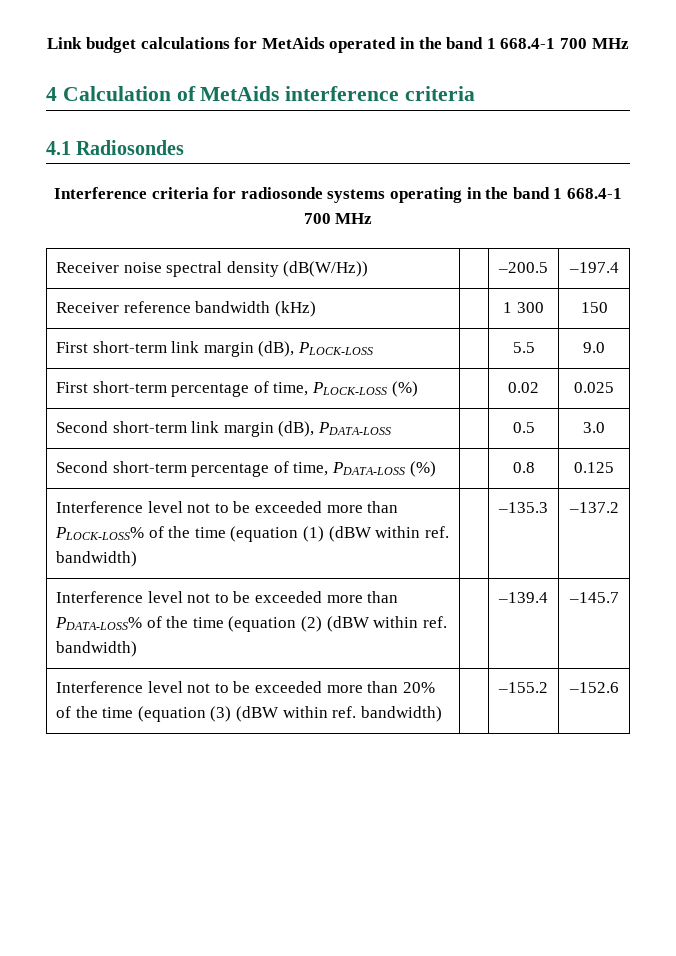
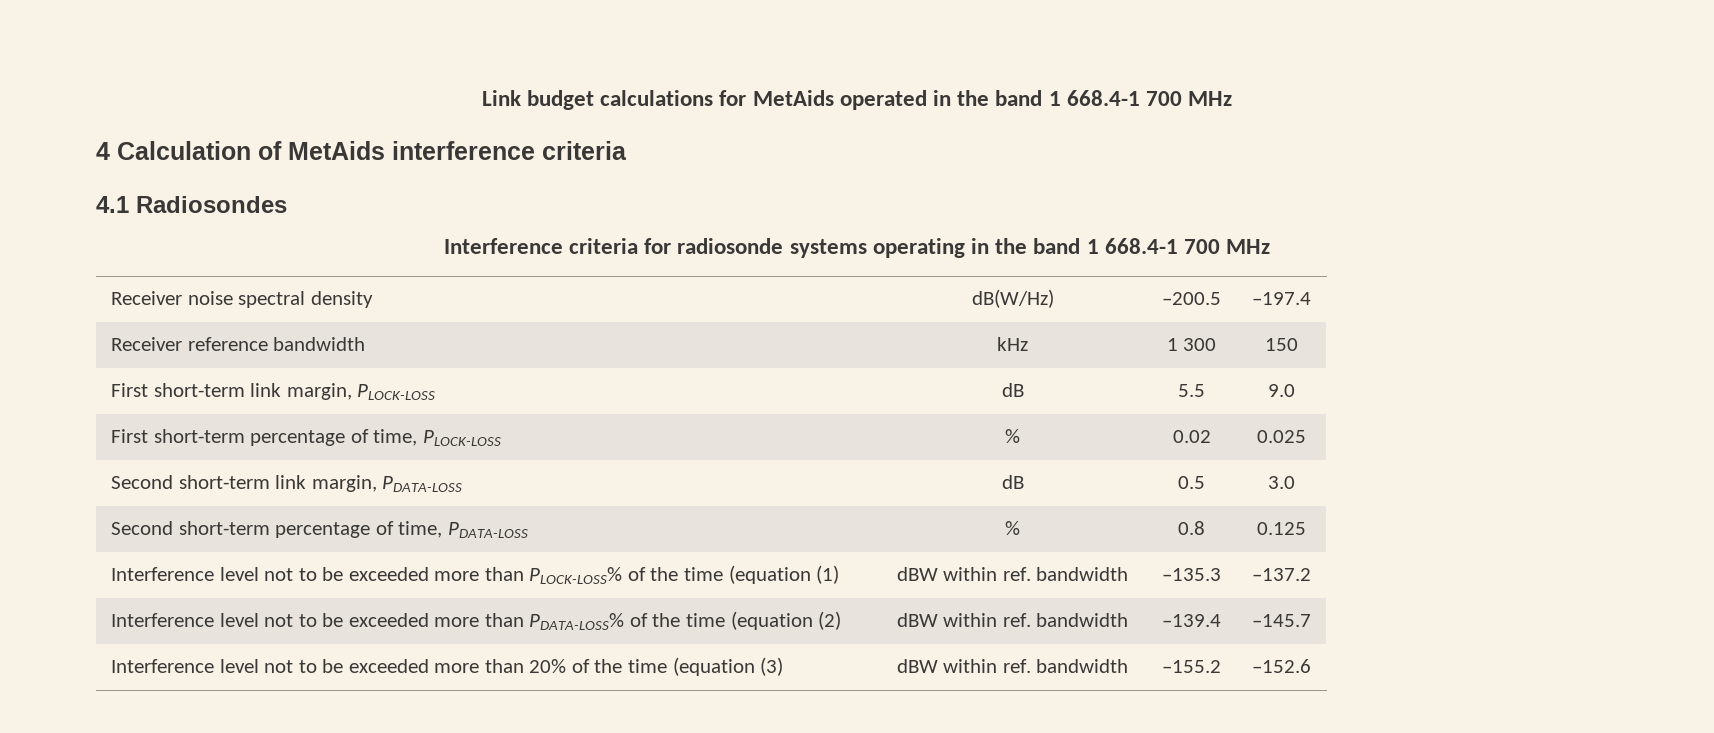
[283,261,369,277] (dB(W/Hz)) | -> [971,289,1054,308] | dB(W/Hz)
[274,301,316,317] (kHz) | -> [997,337,1028,351] | kHz
[203,341,374,357] margin (dB), PLOCK-LOSS | -> [286,383,436,400] [1001,383,1024,397] margin, PLOCK-LOSS | dB
[391,381,418,397] (%) | -> [1005,429,1020,443] | %
[223,421,392,437] margin (dB), PDATA-LOSS | -> [311,475,463,492] [1001,475,1024,489] margin, PDATA-LOSS | dB
[409,461,436,477] (%) | -> [1005,521,1020,535] | %
[328,526,449,542] [56,551,138,567] (dBW within ref. bandwidth) | -> [896,567,1129,581] | dBW within ref. bandwidth
[326,616,447,632] [56,641,138,657] (dBW within ref. bandwidth) | -> [896,613,1129,627] | dBW within ref. bandwidth
[236,706,442,722] (dBW within ref. bandwidth) | -> [896,659,1129,673] | dBW within ref. bandwidth

